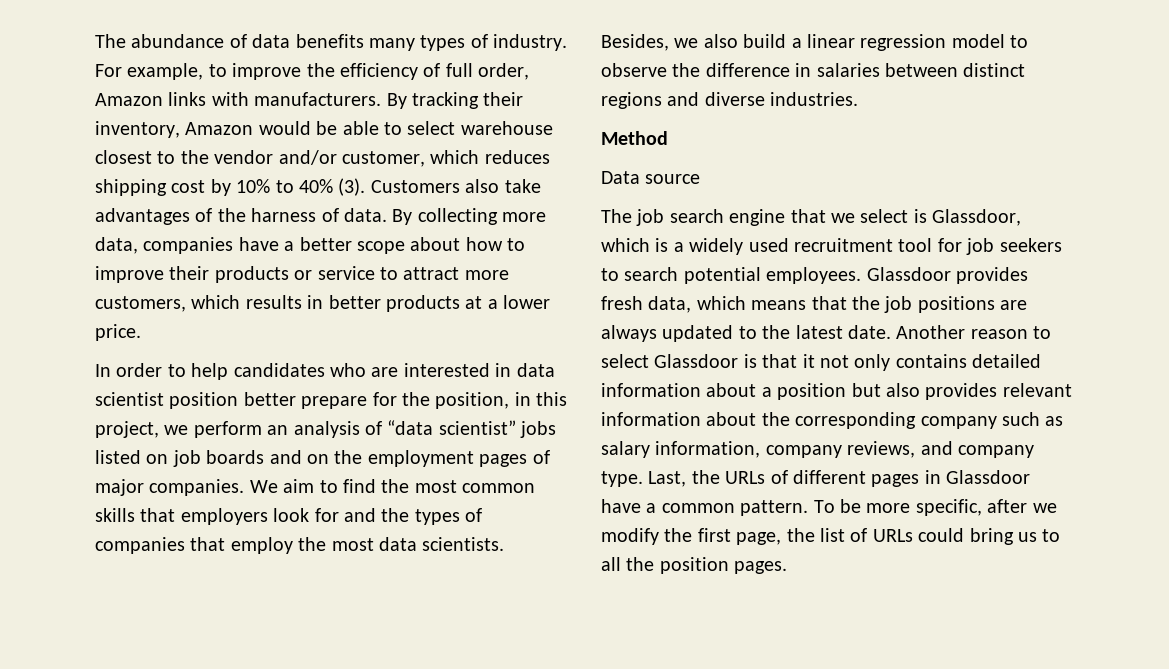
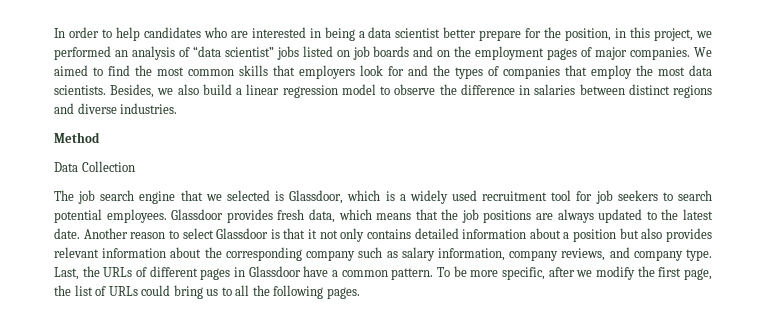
[95,34,568,51] [95,63,530,80] [95,92,524,109] [95,121,553,138] [95,150,550,167] [95,178,541,196] [95,208,547,225] [95,237,526,254] [95,266,509,283] [95,295,551,312] [95,324,141,341] The abundance of data benefits many types of industry. For example, to improve the efficiency of full order, Amazon links with manufacturers. By tracking their inventory, Amazon would be able to select warehouse closest to the vendor and/or customer, which reduces shipping cost by 10% to 40% (3). Customers also take advantages of the harness of data. By collecting more data, companies have a better scope about how to improve their products or service to attract more customers, which results in better products at a lower price. // -> (54, 33) none
(512, 370) none -> [324,27,365,41] being a
[169,392,239,409] position -> (441, 33) none
[193,421,262,438] perform -> [54,46,111,60] performed
[283,479,315,493] aim -> [54,65,88,76] aimed
[645,174,701,184] source -> [81,161,135,172] Collection
[860,209,909,223] select -> [226,190,270,201] selected
[659,557,729,574] position -> [273,285,324,299] following

